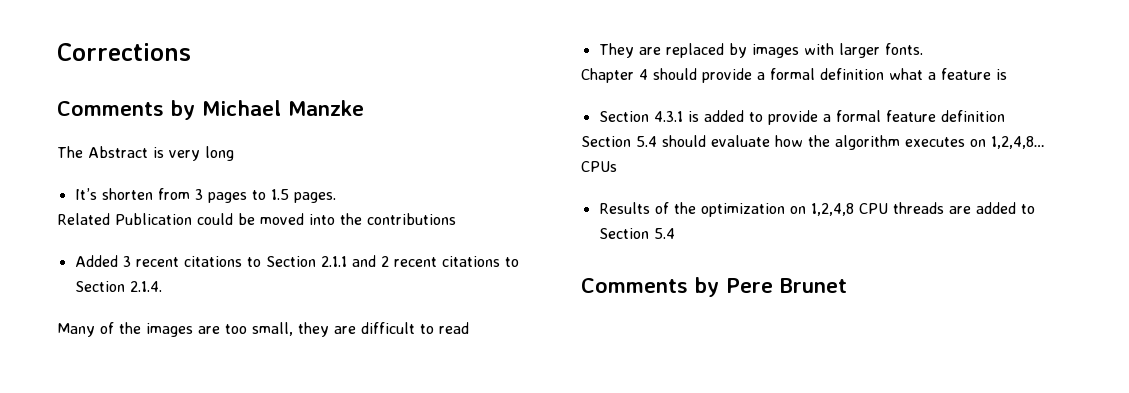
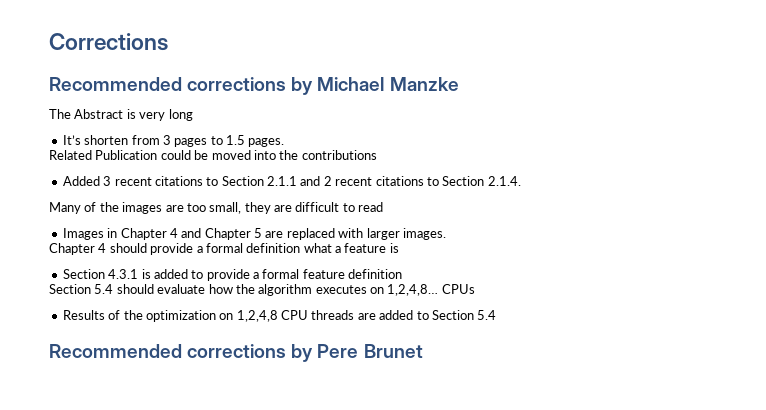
[57,101,164,116] Comments -> [49,77,287,91] Recommended corrections
[598,43,799,58] They are replaced by images -> [62,228,335,240] Images in Chapter 4 and Chapter 5 are replaced
[884,43,923,55] fonts. -> [402,228,446,240] images.
[581,278,688,293] Comments -> [49,344,287,358] Recommended corrections

